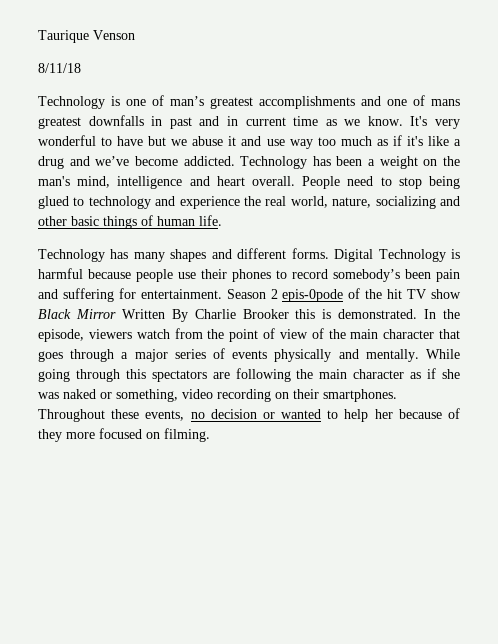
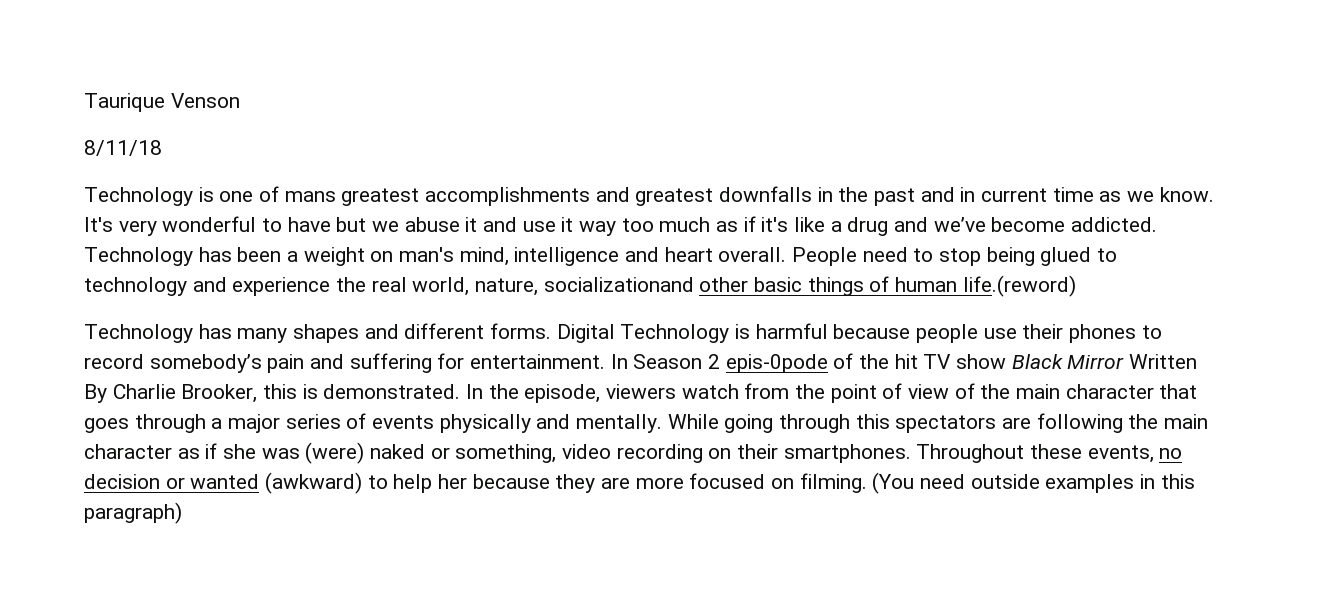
[170,96,204,106] man’s -> [284,191,336,202] mans
[387,95,460,106] one of mans -> (630, 194) none
(163, 121) none -> [838,187,869,202] the
(285, 142) none -> [561,217,574,232] it
[442,156,460,166] the -> (394, 256) none
[375,196,460,209] socializing and -> [543,277,694,292] socializationand
[199,215,222,226] life. -> [962,275,1076,297] life.(reword)
[405,269,431,279] been -> (262, 363) none
(222, 294) none -> [610,354,628,369] In
[242,309,289,319] Brooker -> [181,384,258,403] Brooker,
(59, 395) none -> [305,442,365,464] (were)
(322, 414) none -> [265,472,363,494] (awkward)
[448,408,461,419] [38,429,62,442] of they -> [555,474,631,493] they are
(210, 435) none -> [872,472,1195,494] [84,502,182,524] (You need outside examples in this paragraph)

